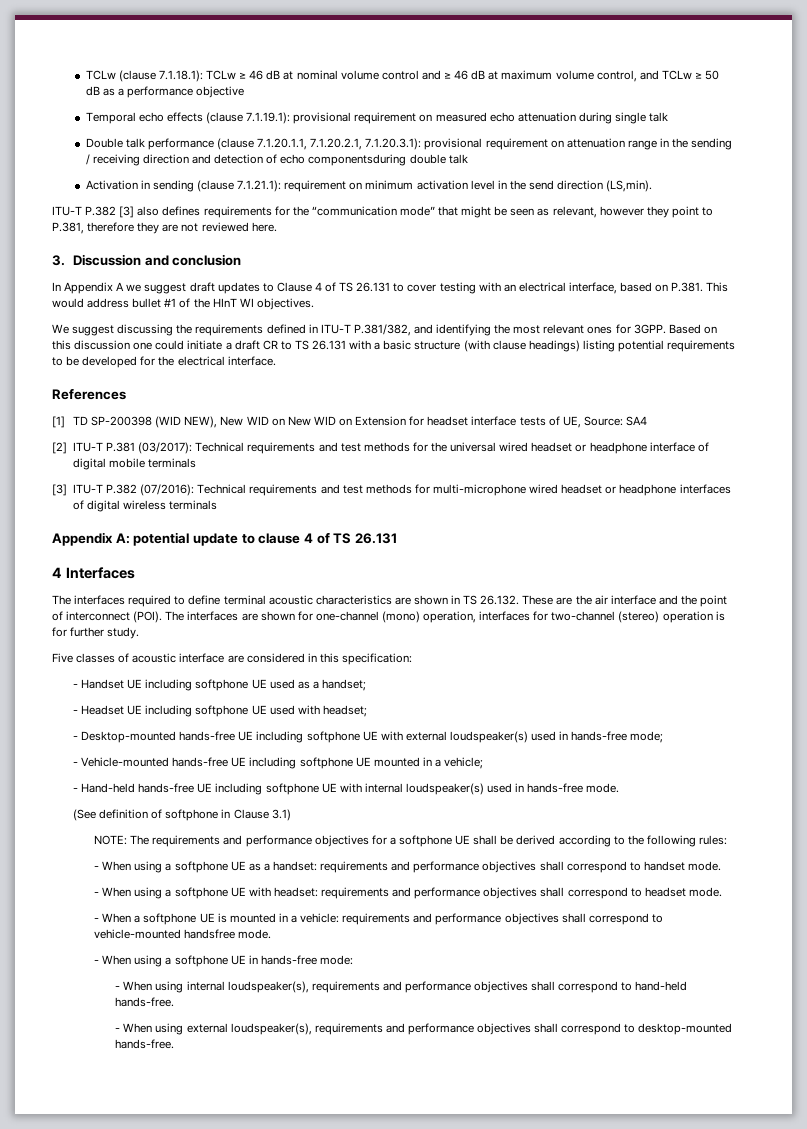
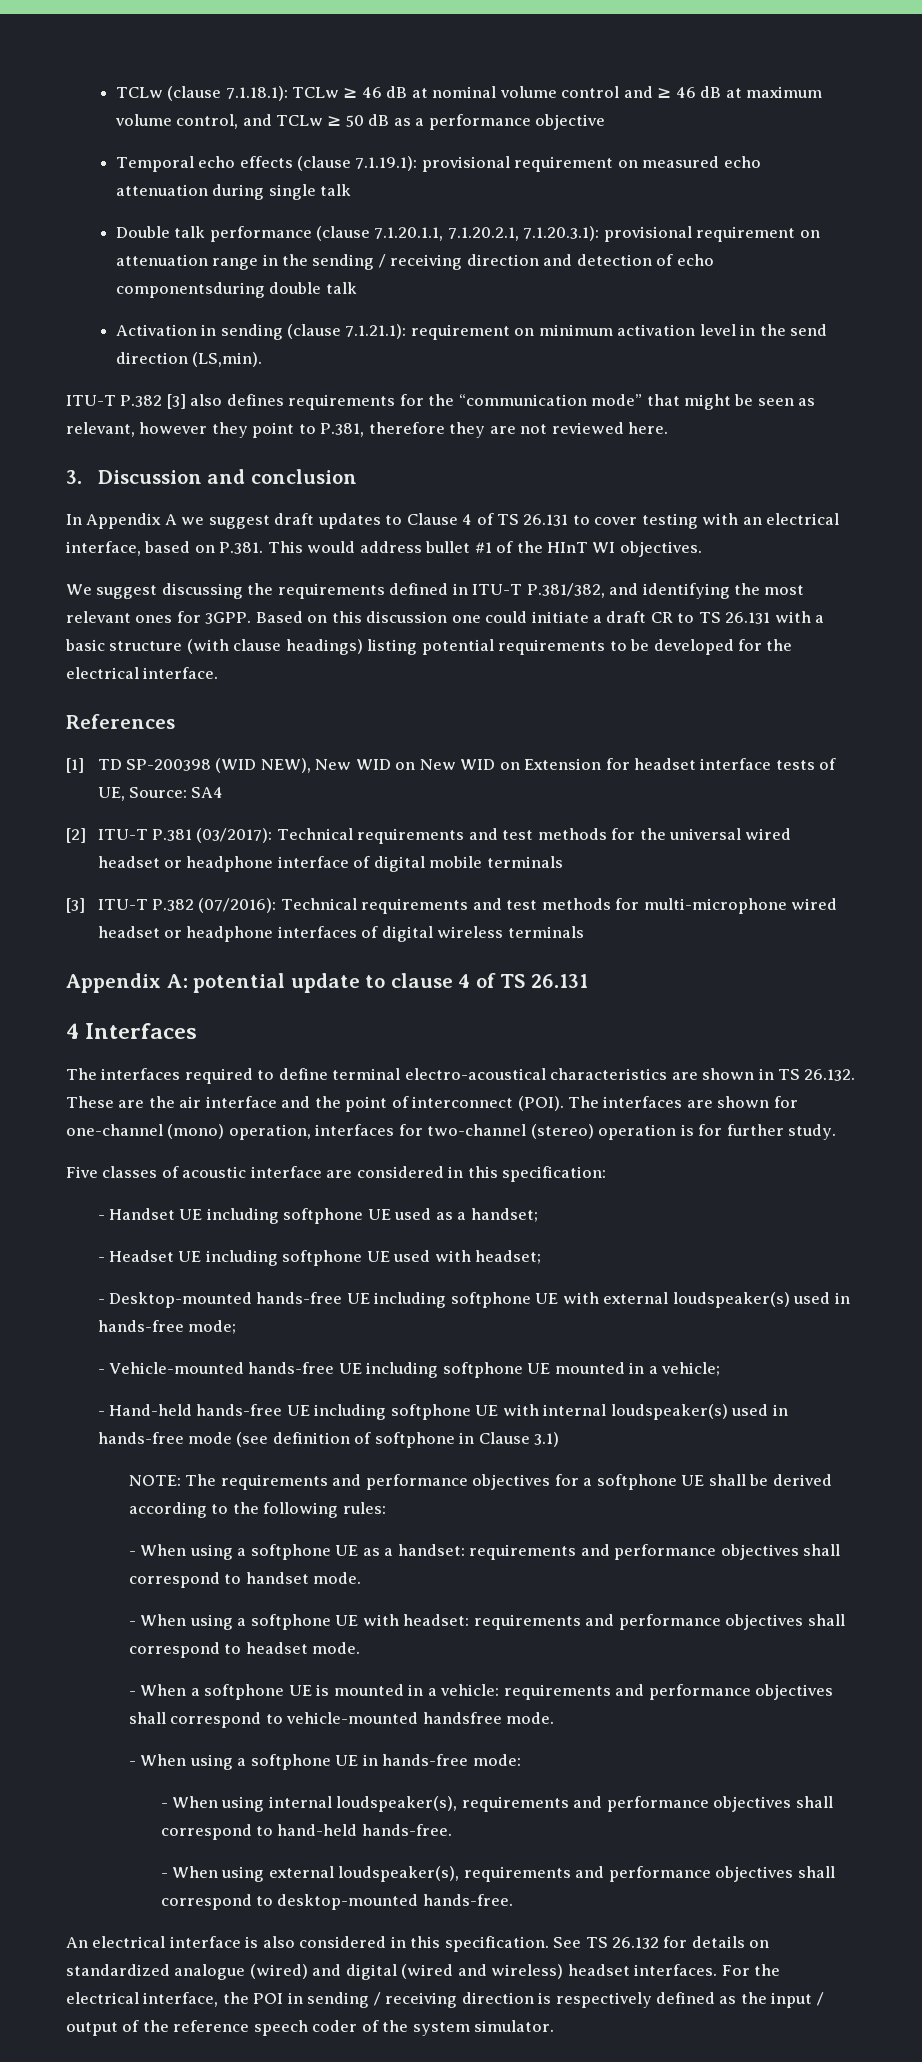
[268,595,313,605] acoustic -> [404,1068,546,1080] electro-acoustical
[586,783,620,793] [73,809,97,821] mode. // (See -> [187,1432,269,1447] mode (see
(175, 1044) none -> [66,1936,770,1952] [66,1964,781,1980] [66,1992,824,2008] [66,2020,555,2036] // An electrical interface is also considered in this specification. See TS 26.132 for details on standardized analogue (wired) and digital (wired and wireless) headset interfaces. For the electrical interface, the POI in sending / receiving direction is respectively defined as the input / output of the reference speech coder of the system simulator.

